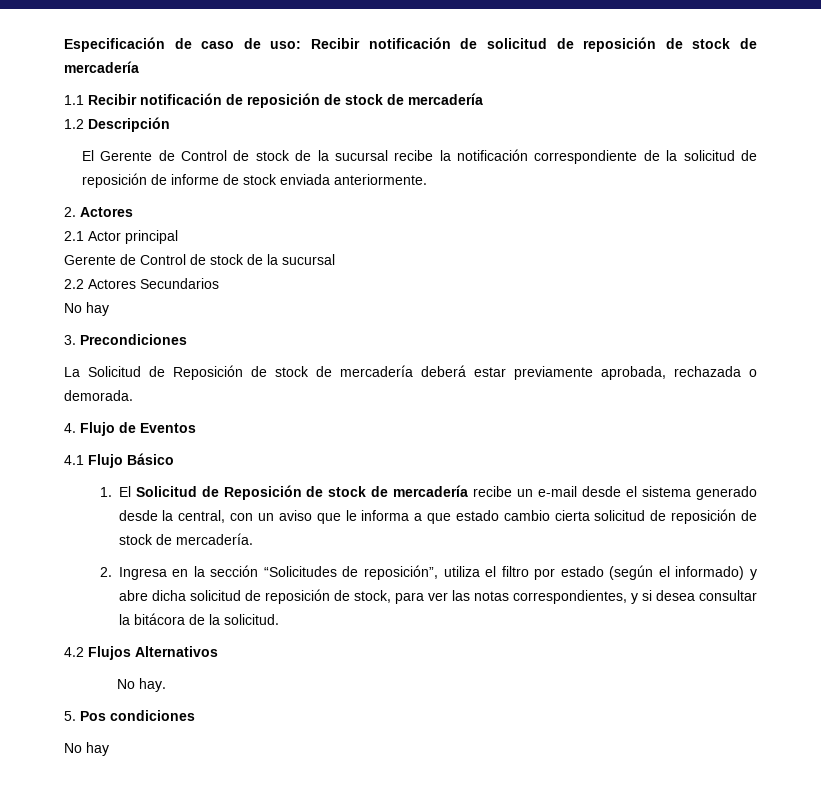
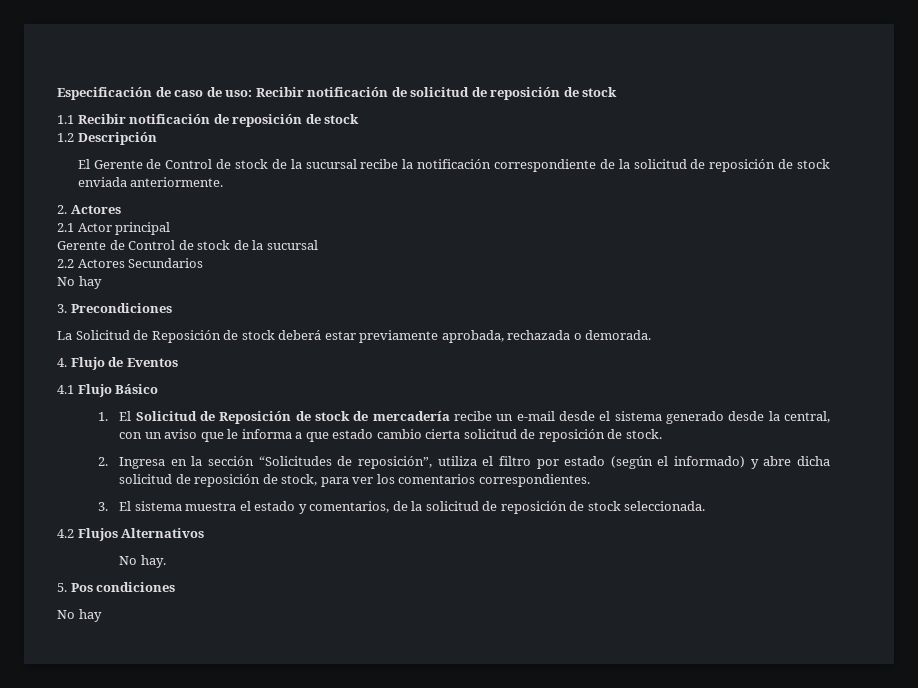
[740,38,758,49] [64,61,139,73] de mercadería -> (618, 92) none
[387,93,483,105] de mercadería -> (360, 119) none
[170,174,239,185] informe de -> (794, 164) none
[316,365,413,377] de mercadería -> (275, 335) none
[118,533,253,545] stock de mercadería. -> [625,429,662,439] stock.
[451,590,758,604] [118,613,279,625] las notas correspondientes, y si desea consultar la bitácora de la solicitud. -> [376,474,590,487] [98,501,706,514] los comentarios correspondientes. // 3. El sistema muestra el estado y comentarios, de la solicitud de reposición de stock seleccionada.

